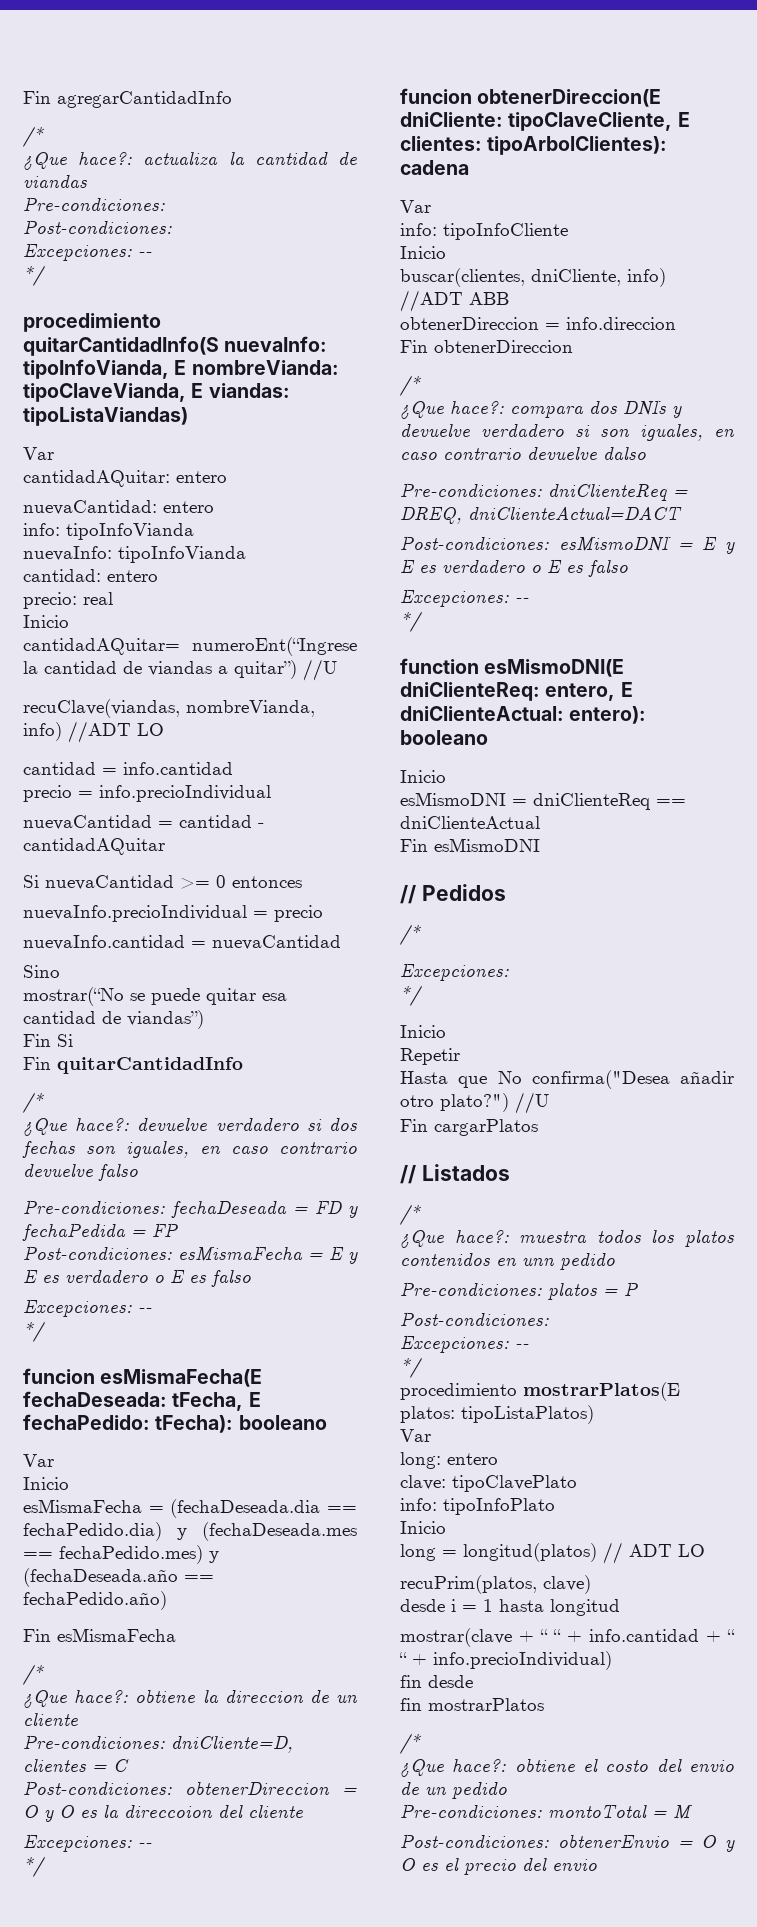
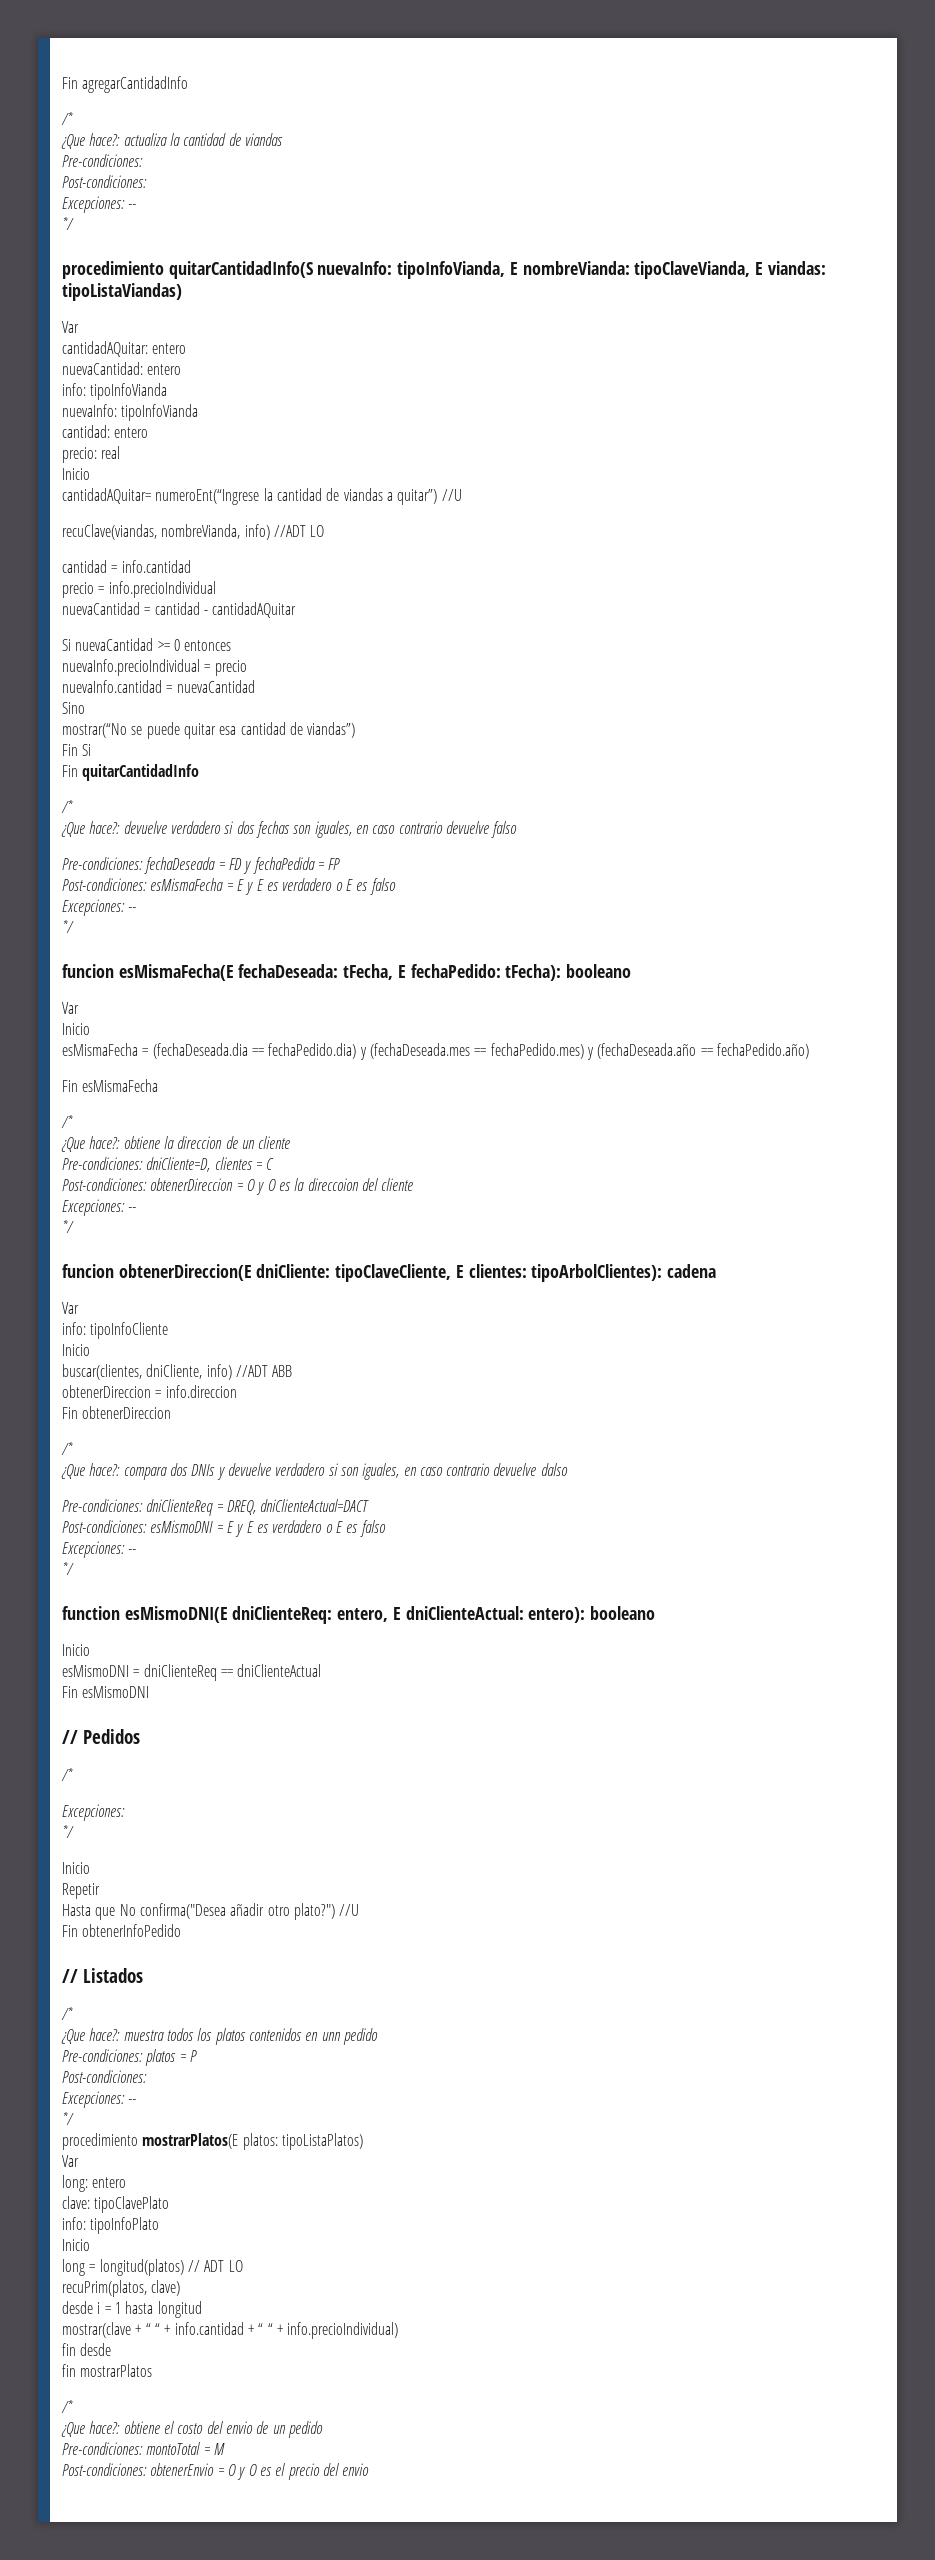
[434,1119,538,1136] cargarPlatos -> [82,1924,182,1937] obtenerInfoPedido

